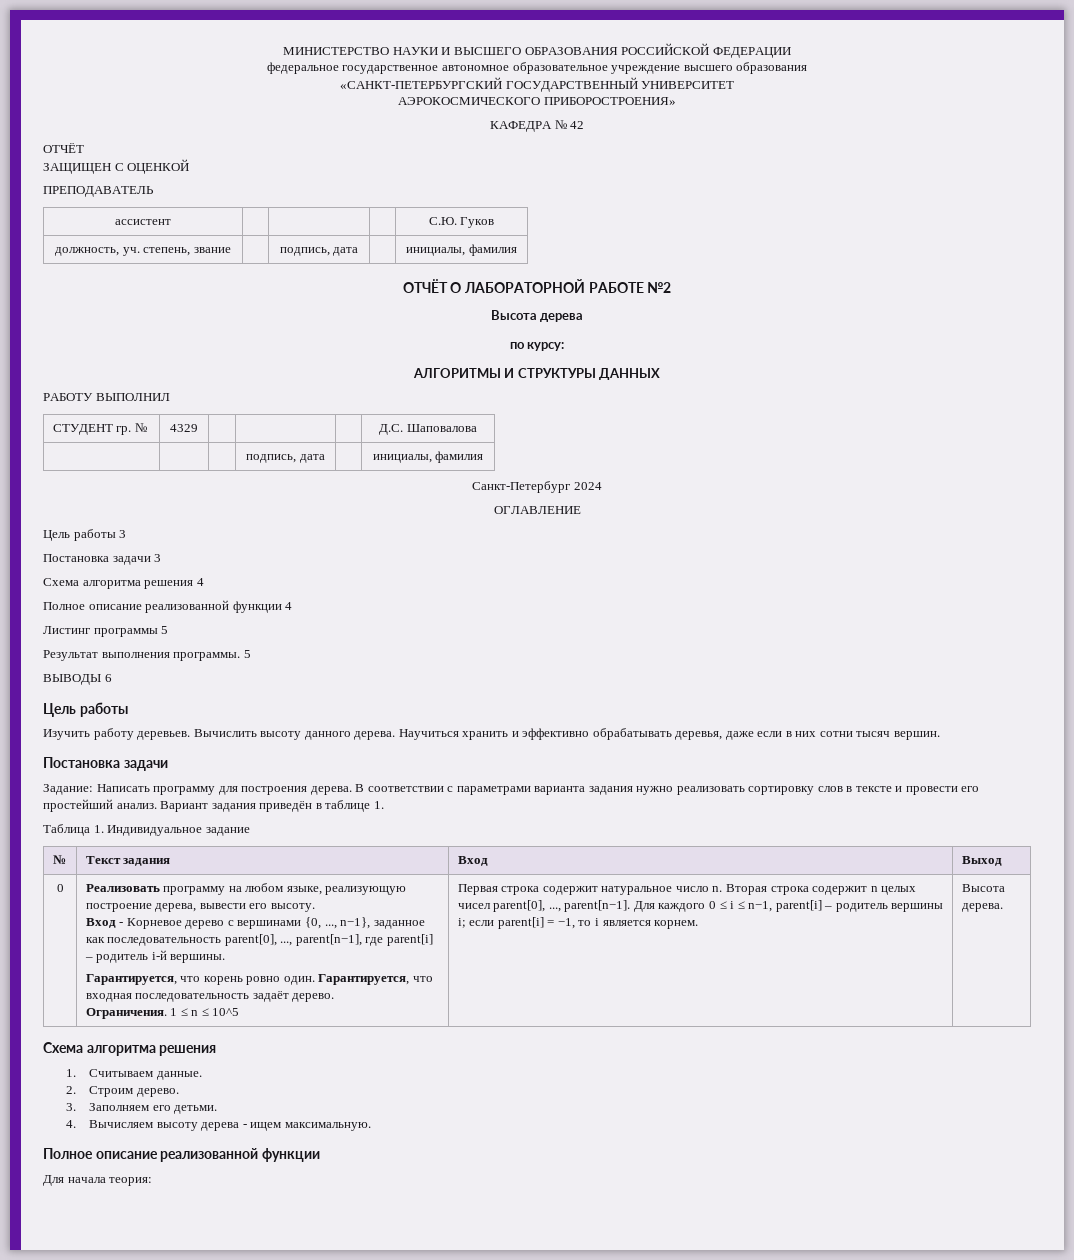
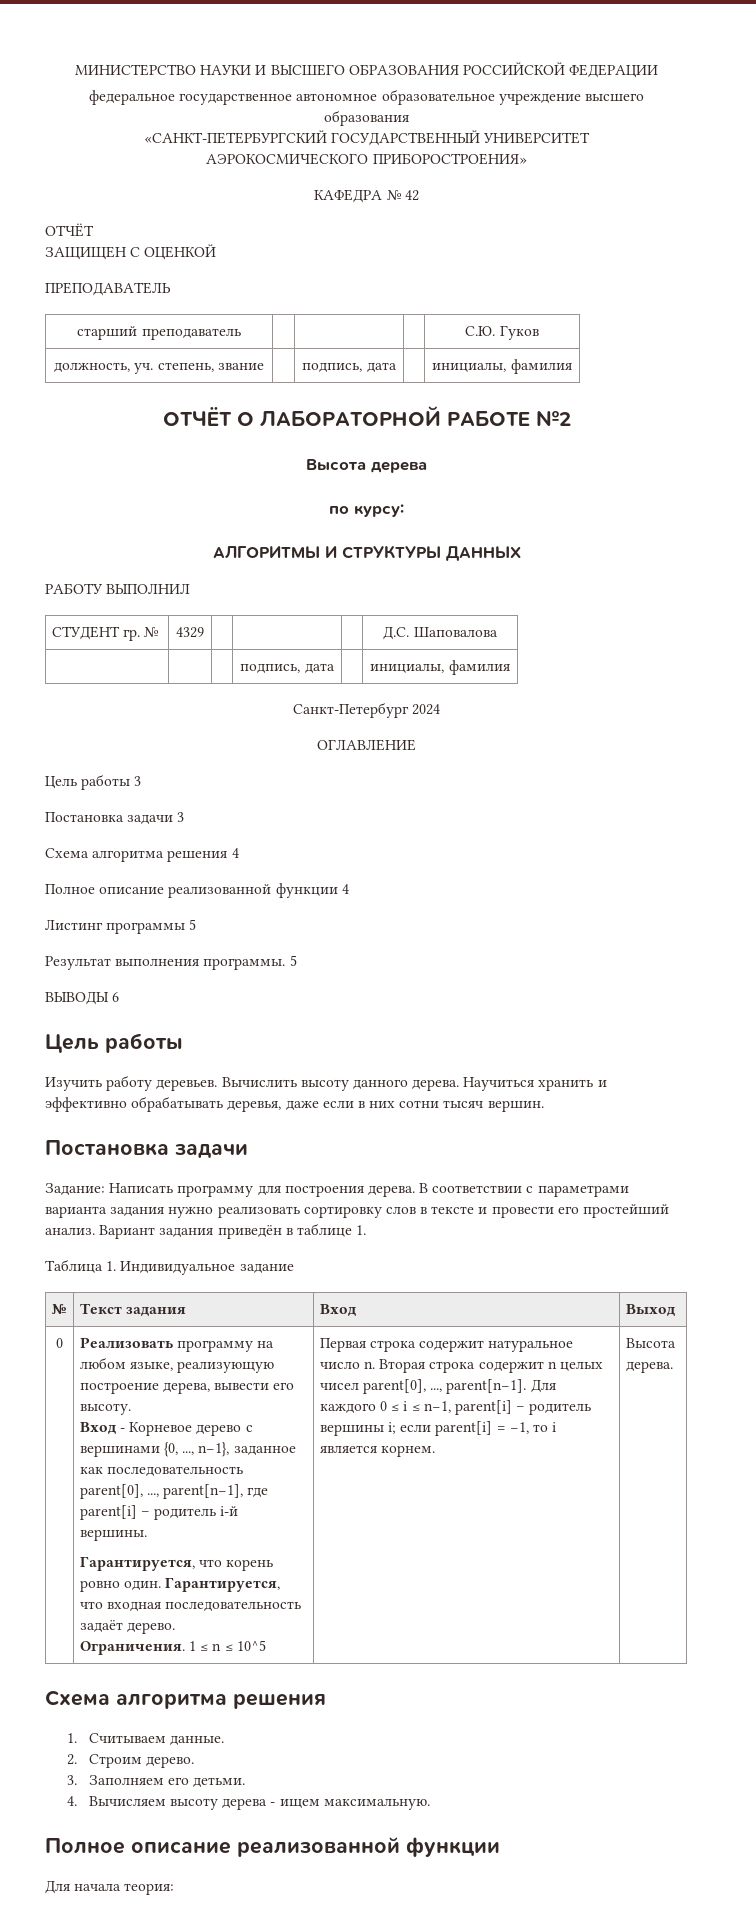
[115,219,171,225] ассистент -> [77,326,241,340] старший преподаватель

